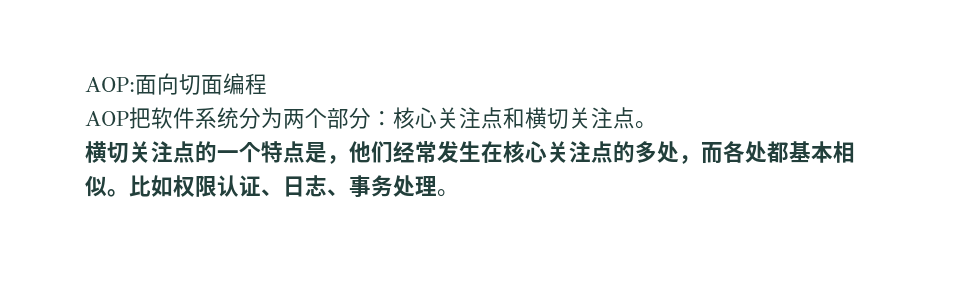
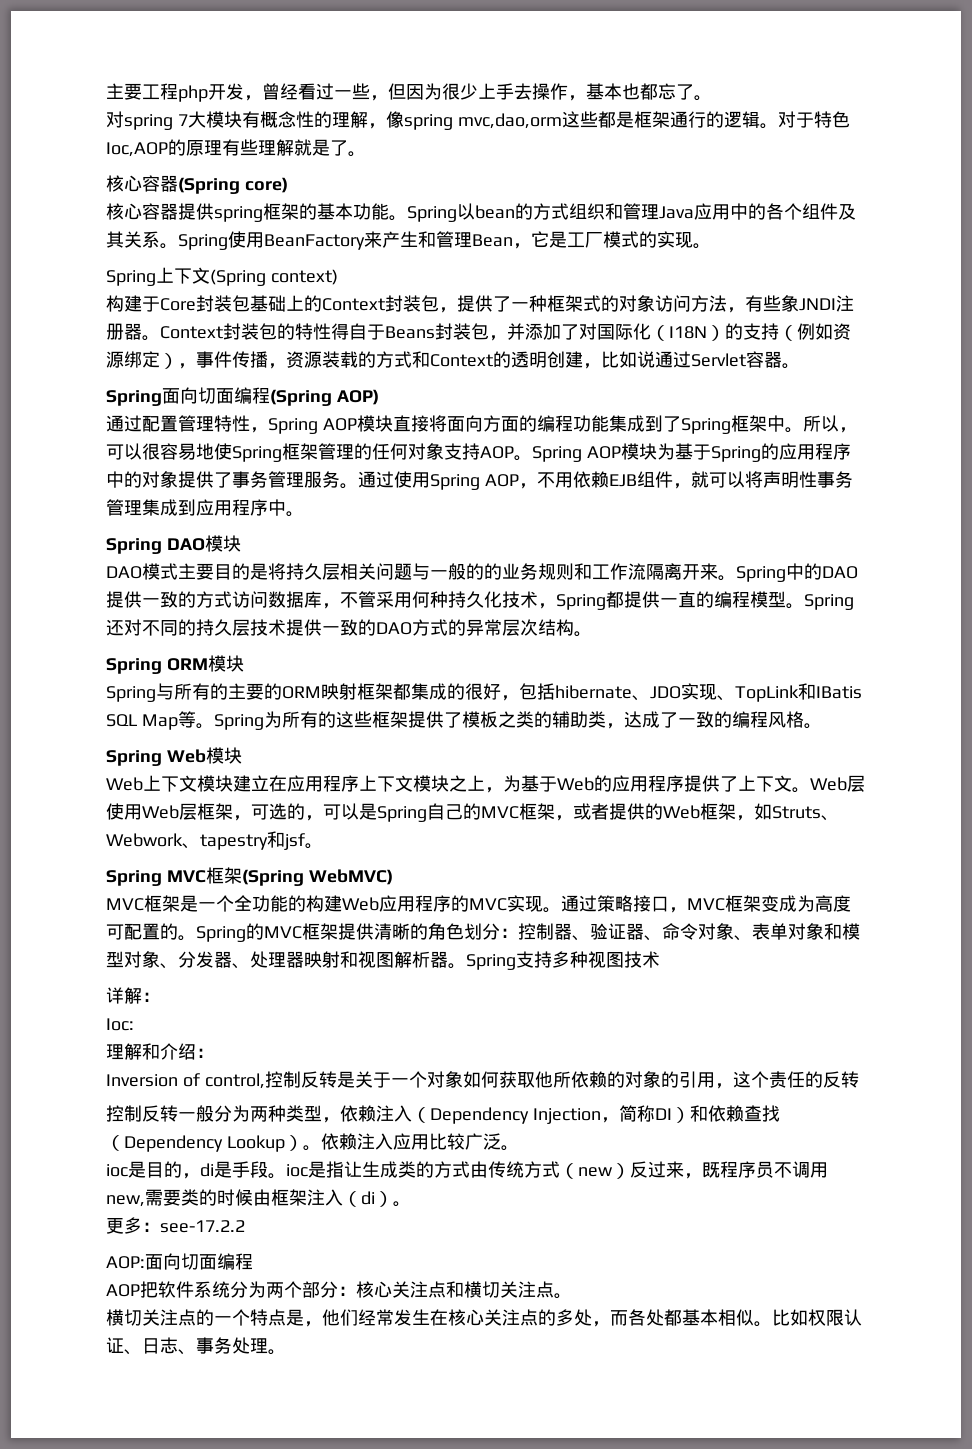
(85, 84) none -> [106,83,712,102] [106,111,850,130] [106,139,366,157] [106,175,288,194] [106,203,856,222] [106,231,711,250] [106,267,338,286] [106,295,854,313] [106,323,851,341] [106,351,800,369] [106,387,379,406] [106,415,857,434] [106,443,851,462] [106,471,853,490] [106,499,304,517] [106,535,241,554] [106,563,858,582] [106,591,854,610] [106,619,592,637] [106,655,244,674] [106,683,862,702] [106,711,822,730] [106,747,242,766] [106,775,865,793] [106,803,839,822] [106,831,323,850] [106,867,393,886] [106,895,851,913] [106,923,860,942] [106,951,660,970] [106,987,160,1004] [106,1018,134,1031] [106,1043,214,1060] [106,1071,859,1089] [106,1105,780,1124] [106,1133,519,1152] [106,1161,828,1179] [106,1189,411,1207] [106,1217,245,1234] 主要工程php开发，曾经看过一些，但因为很少上手去操作，基本也都忘了。 // 对spring 7大模块有概念性的理解，像spring mvc,dao,orm这些都是框架通行的逻辑。对于特色Ioc,AOP的原理有些理解就是了。 // 核心容器(Spring core) // 核心容器提供spring框架的基本功能。Spring以bean的方式组织和管理Java应用中的各个组件及其关系。Spring使用BeanFactory来产生和管理Bean，它是工厂模式的实现。 // Spring上下文(Spring context) // 构建于Core封装包基础上的Context封装包，提供了一种框架式的对象访问方法，有些象JNDI注册器。Context封装包的特性得自于Beans封装包，并添加了对国际化（I18N）的支持（例如资源绑定），事件传播，资源装载的方式和Context的透明创建，比如说通过Servlet容器。 // Spring面向切面编程(Spring AOP) // 通过配置管理特性，Spring AOP模块直接将面向方面的编程功能集成到了Spring框架中。所以，可以很容易地使Spring框架管理的任何对象支持AOP。Spring AOP模块为基于Spring的应用程序中的对象提供了事务管理服务。通过使用Spring AOP，不用依赖EJB组件，就可以将声明性事务管理集成到应用程序中。 // Spring DAO模块 // DAO模式主要目的是将持久层相关问题与一般的的业务规则和工作流隔离开来。Spring中的DAO提供一致的方式访问数据库，不管采用何种持久化技术，Spring都提供一直的编程模型。Spring还对不同的持久层技术提供一致的DAO方式的异常层次结构。 // Spring ORM模块 // Spring与所有的主要的ORM映射框架都集成的很好，包括hibernate、JDO实现、TopLink和IBatis SQL Map等。Spring为所有的这些框架提供了模板之类的辅助类，达成了一致的编程风格。 // Spring Web模块 // Web上下文模块建立在应用程序上下文模块之上，为基于Web的应用程序提供了上下文。Web层使用Web层框架，可选的，可以是Spring自己的MVC框架，或者提供的Web框架，如Struts、Webwork、tapestry和jsf。 // Spring MVC框架(Spring WebMVC) // MVC框架是一个全功能的构建Web应用程序的MVC实现。通过策略接口，MVC框架变成为高度可配置的。Spring的MVC框架提供清晰的角色划分：控制器、验证器、命令对象、表单对象和模型对象、分发器、处理器映射和视图解析器。Spring支持多种视图技术 // 详解： // Ioc: // 理解和介绍： // Inversion of control,控制反转是关于一个对象如何获取他所依赖的对象的引用，这个责任的反转 // 控制反转一般分为两种类型，依赖注入（Dependency Injection，简称DI）和依赖查找（Dependency Lookup）。依赖注入应用比较广泛。 // ioc是目的，di是手段。ioc是指让生成类的方式由传统方式（new）反过来，既程序员不调用new,需要类的时候由框架注入（di）。 // 更多：see-17.2.2 //

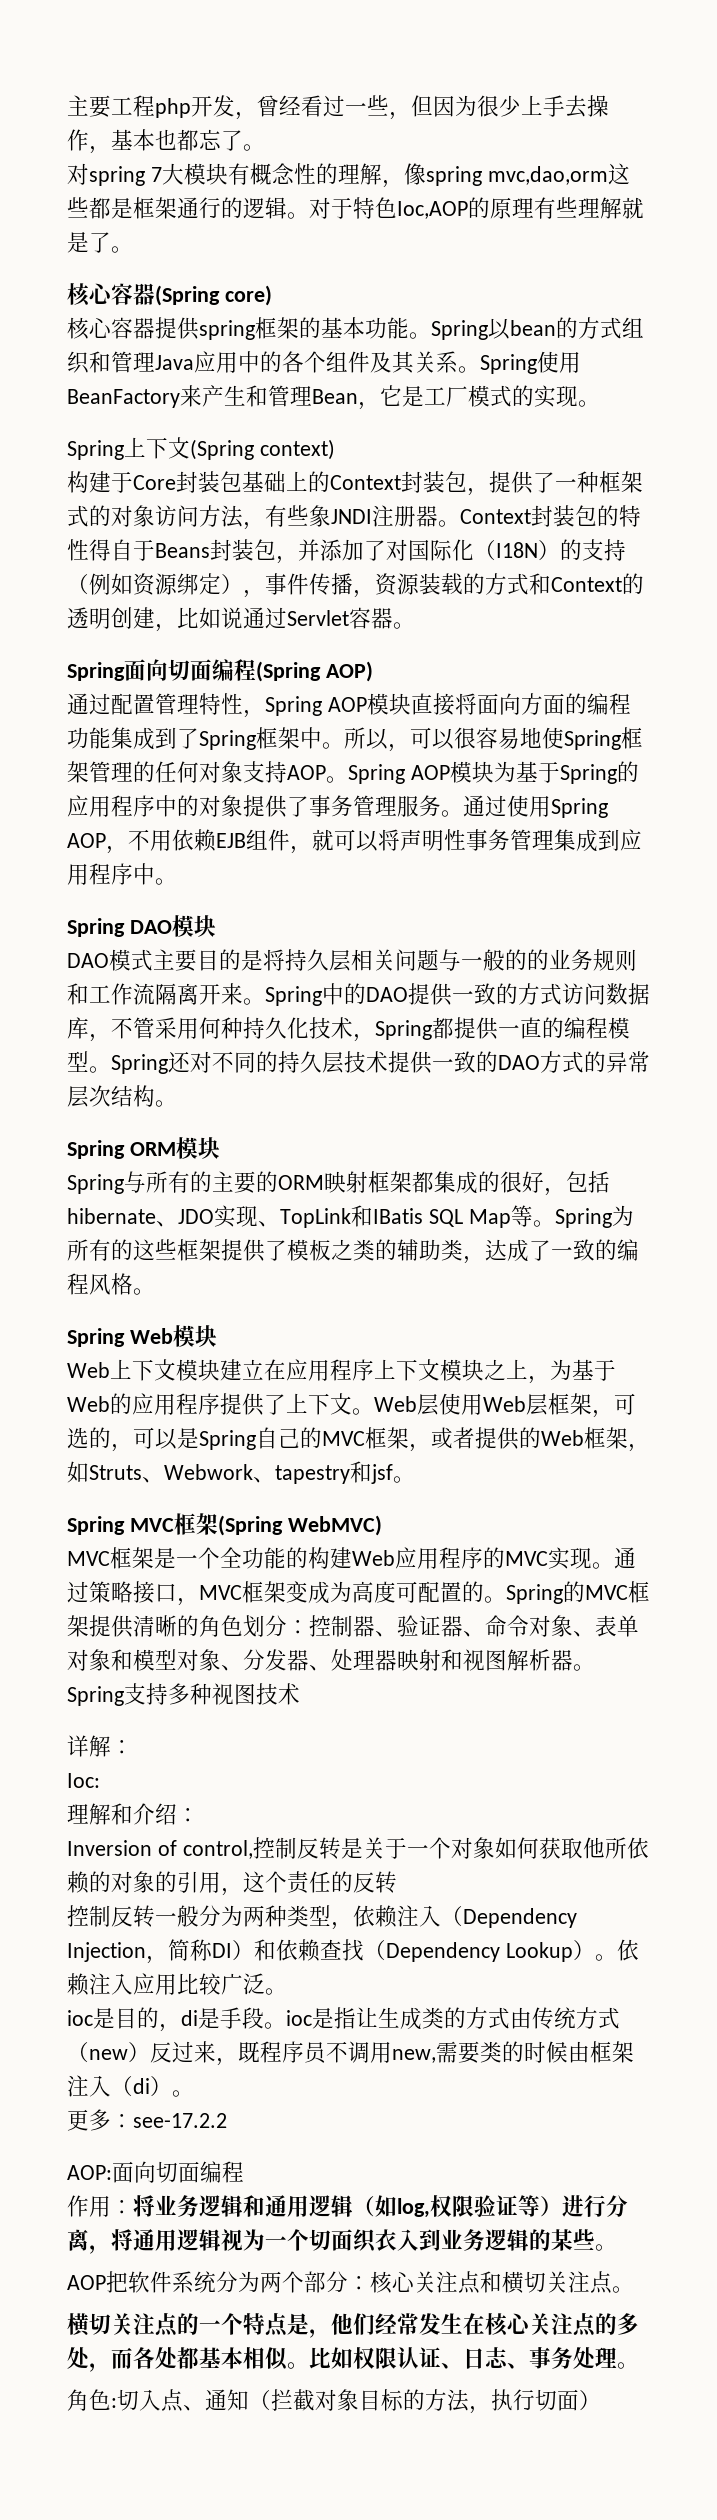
(253, 1261) none -> [67,2195,628,2218] [67,2229,617,2254] // 作用：将业务逻辑和通用逻辑（如log,权限验证等）进行分离，将通用逻辑视为一个切面织衣入到业务逻辑的某些。
(286, 1352) none -> [67,2389,601,2414] // 角色:切入点、通知（拦截对象目标的方法，执行切面）

